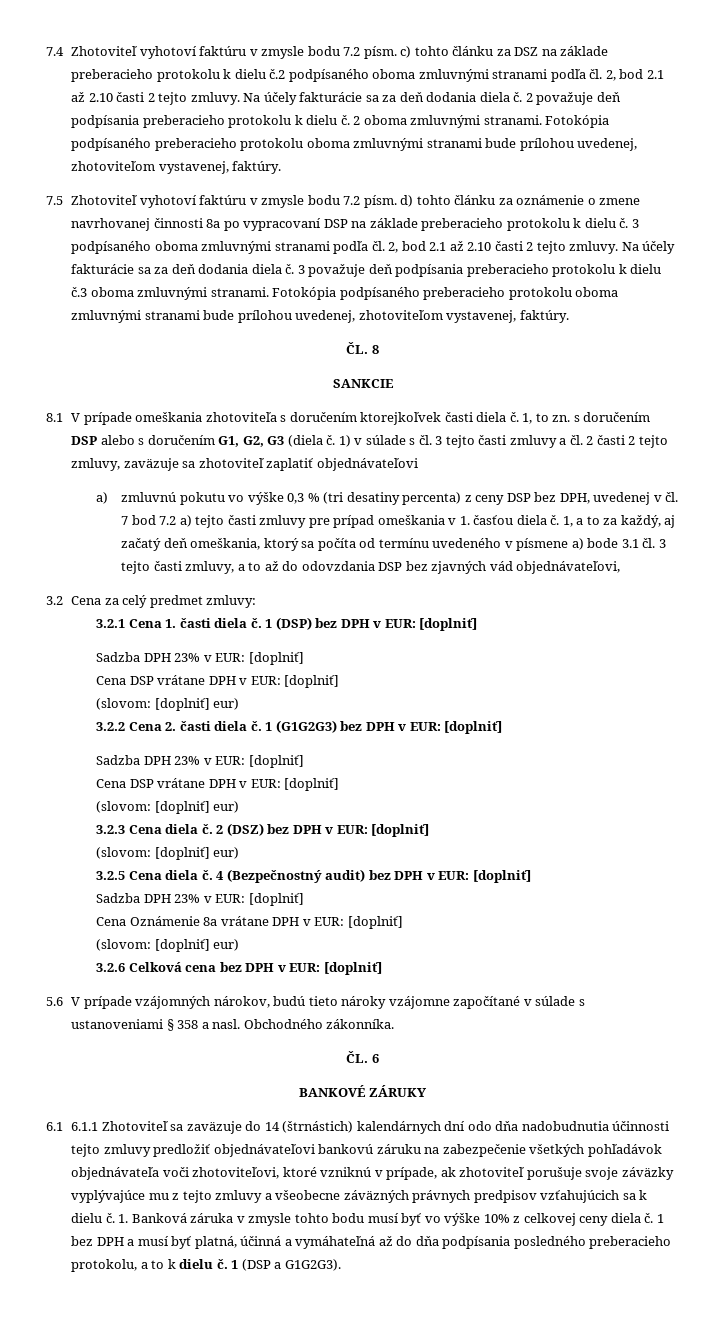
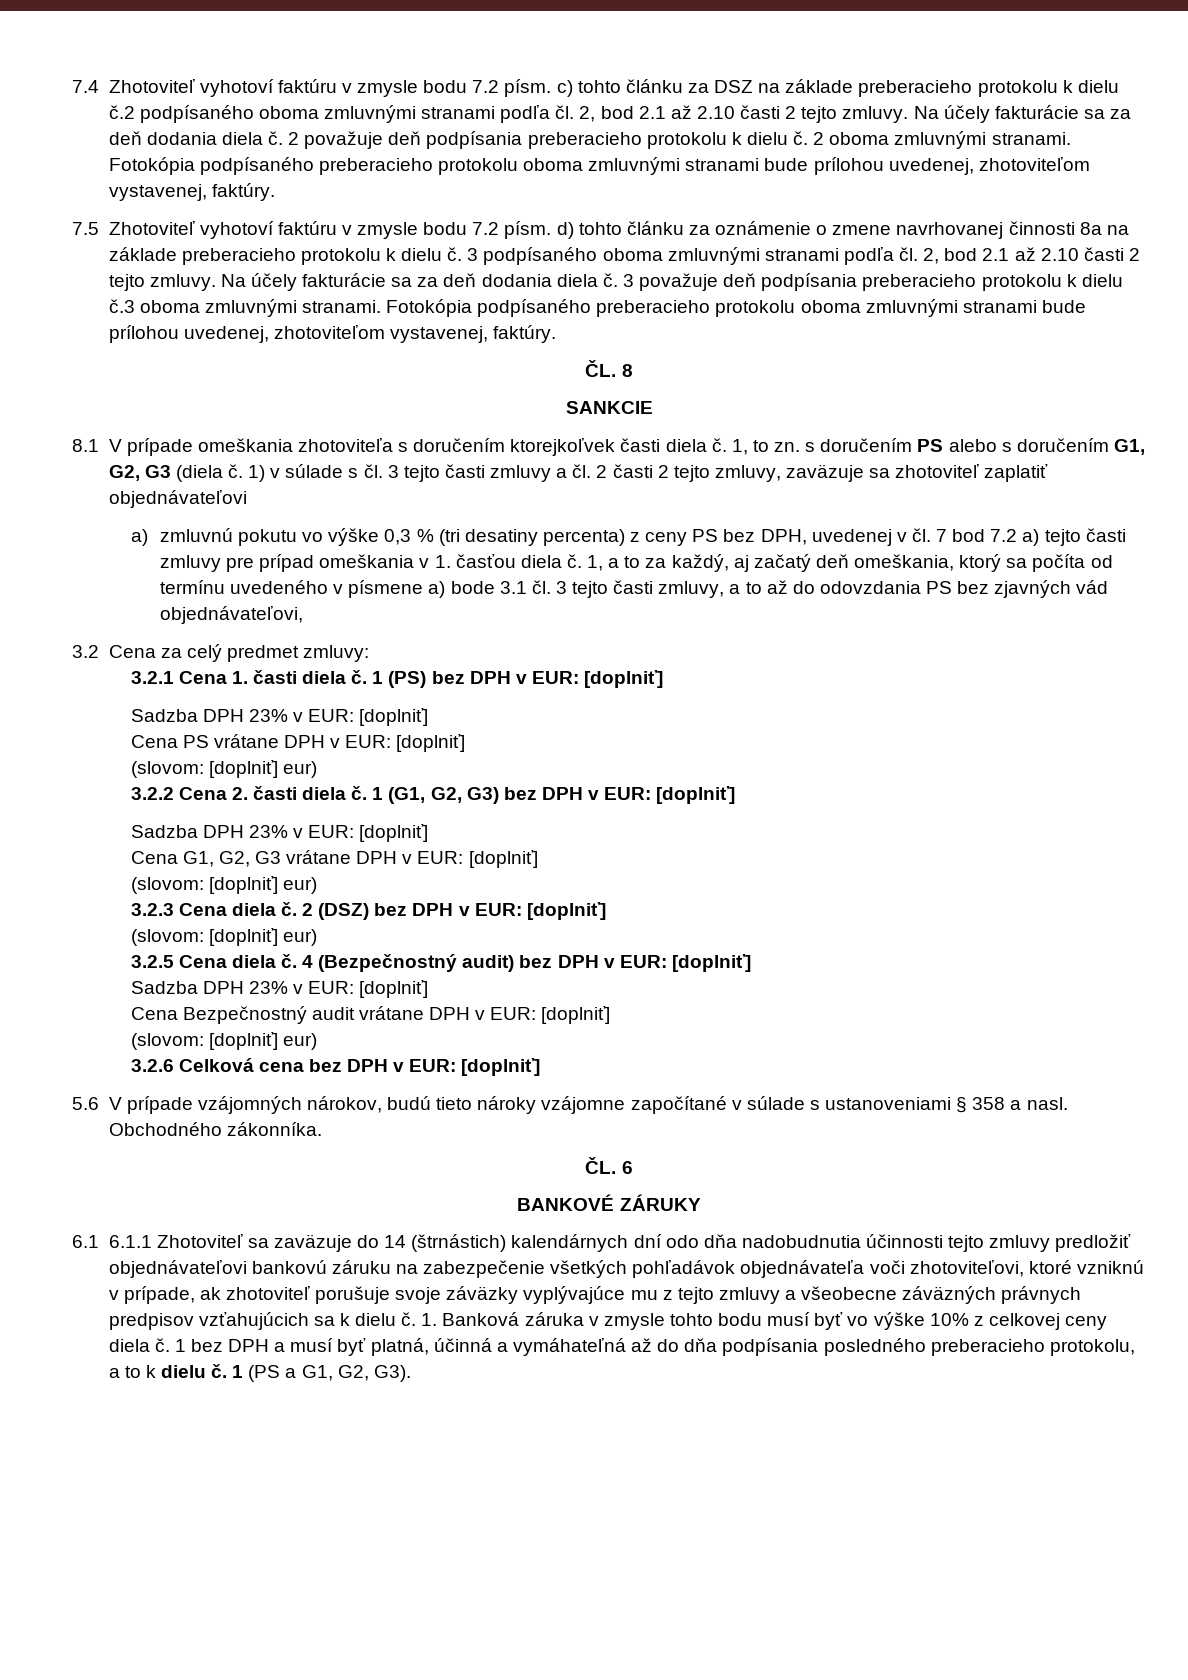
[223,218,348,231] po vypracovaní DSP -> (1102, 228) none
[71,436,98,445] DSP -> [917,439,944,452] PS
[506,493,531,502] DSP -> [692,529,719,542] PS
[378,562,403,571] DSP -> [926,581,953,594] PS
[275,617,312,630] (DSP) -> [388,671,427,688] (PS)
[129,676,154,685] DSP -> [182,735,209,748] PS
[275,720,337,733] (G1G2G3) -> [388,787,499,804] (G1, G2, G3)
[129,779,154,788] DSP -> [182,851,281,867] G1, G2, G3
[129,916,218,926] Oznámenie 8a -> [182,1006,355,1024] Bezpečnostný audit
[241,1259,341,1271] (DSP a G1G2G3). -> [248,1365,411,1382] (PS a G1, G2, G3).

